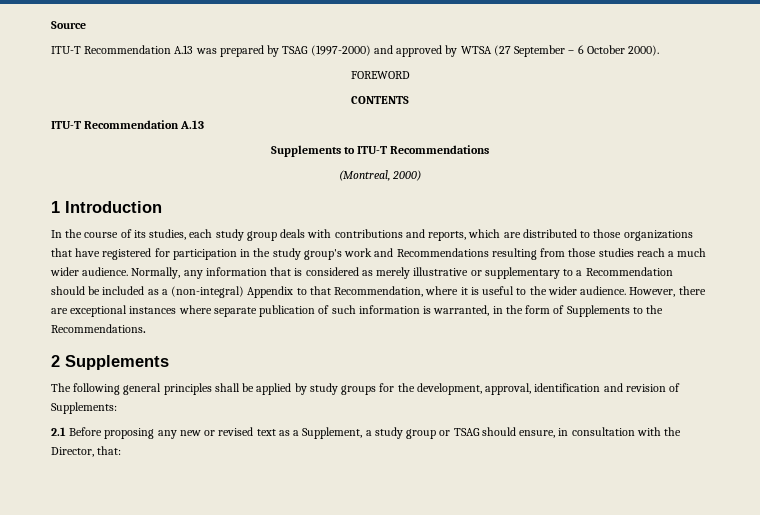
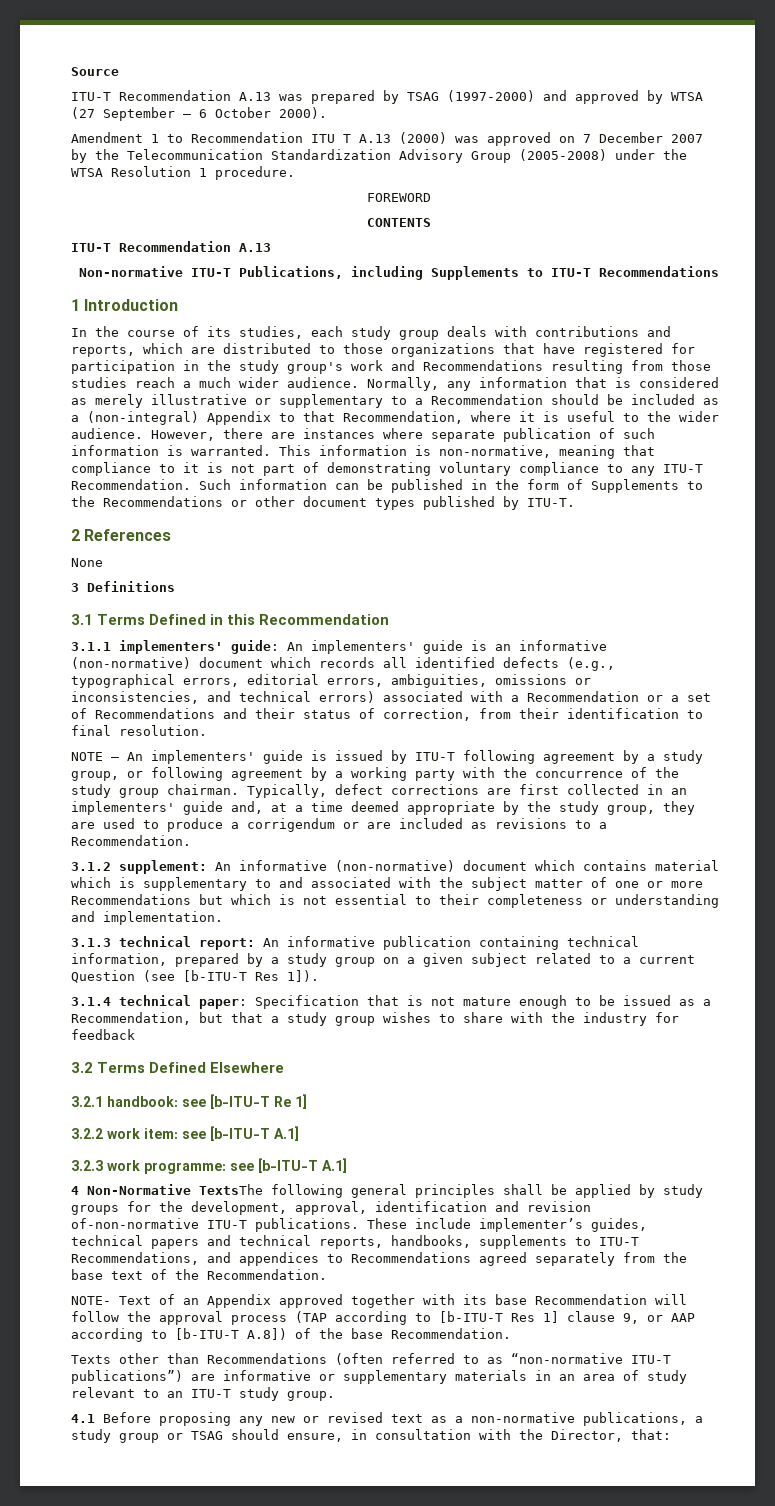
(660, 50) none -> [71,132,703,146] [71,149,687,163] [71,166,295,180] // Amendment 1 to Recommendation ITU T A.13 (2000) was approved on 7 December 2007 by the Telecommunication Standardization Advisory Group (2005-2008) under the WTSA Resolution 1 procedure.
(205, 124) none -> [78,266,423,280] Non-normative ITU-T Publications, including
[338,170,422,181] // (Montreal, 2000) -> (719, 271) none
[70,305,128,317] exceptional -> (295, 435) none
[433,305,490,316] warranted, -> [191,445,655,459] [71,462,703,476] [71,479,463,493] warranted. This information is non-normative, meaning that compliance to it is not part of demonstrating voluntary compliance to any ITU-T Recommendation. Such information can be published
[51,324,146,333] [51,355,169,370] [51,383,71,392] Recommendations. // 2 Supplements // The -> [103,496,575,510] [71,529,172,541] [71,558,103,567] [71,581,175,592] [71,614,390,625] [71,640,607,654] [71,657,615,671] [71,674,591,688] [71,691,711,704] [71,708,703,721] [71,725,207,736] [71,750,703,764] [71,767,679,781] [71,784,687,798] [71,801,695,815] [71,818,607,832] [71,835,191,846] [71,860,719,874] [71,877,703,891] [71,894,719,908] [71,911,223,925] [71,936,639,950] [71,953,695,967] [71,970,319,983] [71,995,711,1009] [71,1012,679,1026] [71,1029,135,1040] [71,1062,285,1073] [71,1094,307,1109] [71,1126,299,1141] [71,1158,347,1174] [71,1184,263,1195] Recommendations or other document types published by ITU-T. // 2 References // None // 3 Definitions // 3.1 Terms Defined in this Recommendation // 3.1.1 implementers' guide: An implementers' guide is an informative (non-normative) document which records all identified defects (e.g., typographical errors, editorial errors, ambiguities, omissions or inconsistencies, and technical errors) associated with a Recommendation or a set of Recommendations and their status of correction, from their identification to final resolution. // NOTE – An implementers' guide is issued by ITU-T following agreement by a study group, or following agreement by a working party with the concurrence of the study group chairman. Typically, defect corrections are first collected in an implementers' guide and, at a time deemed appropriate by the study group, they are used to produce a corrigendum or are included as revisions to a Recommendation. // 3.1.2 supplement: An informative (non-normative) document which contains material which is supplementary to and associated with the subject matter of one or more Recommendations but which is not essential to their completeness or understanding and implementation. // 3.1.3 technical report: An informative publication containing technical information, prepared by a study group on a given subject related to a current Question (see [b-ITU-T Res 1]). // 3.1.4 technical paper: Specification that is not mature enough to be issued as a Recommendation, but that a study group wishes to share with the industry for feedback // 3.2 Terms Defined Elsewhere // 3.2.1 handbook: see [b-ITU-T Re 1] // 3.2.2 work item: see [b-ITU-T A.1] // 3.2.3 work programme: see [b-ITU-T A.1] // 4 Non-Normative TextsThe
[669,383,681,392] [51,402,117,414] [51,427,66,436] of Supplements: // 2.1 -> [71,1218,647,1232] [71,1235,639,1249] [71,1252,687,1266] [71,1269,327,1280] [71,1294,687,1308] [71,1311,695,1325] [71,1328,511,1342] [71,1353,671,1365] [71,1370,687,1384] [71,1387,335,1401] [71,1414,95,1423] of-non-normative ITU-T publications. These include implementer’s guides, technical papers and technical reports, handbooks, supplements to ITU-T Recommendations, and appendices to Recommendations agreed separately from the base text of the Recommendation. // NOTE- Text of an Appendix approved together with its base Recommendation will follow the approval process (TAP according to [b-ITU-T Res 1] clause 9, or AAP according to [b-ITU-T A.8]) of the base Recommendation. // Texts other than Recommendations (often referred to as “non-normative ITU-T publications”) are informative or supplementary materials in an area of study relevant to an ITU-T study group. // 4.1
[302,427,363,439] Supplement, -> [471,1412,687,1426] non-normative publications,

